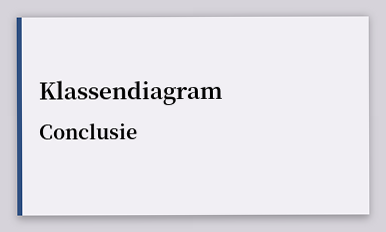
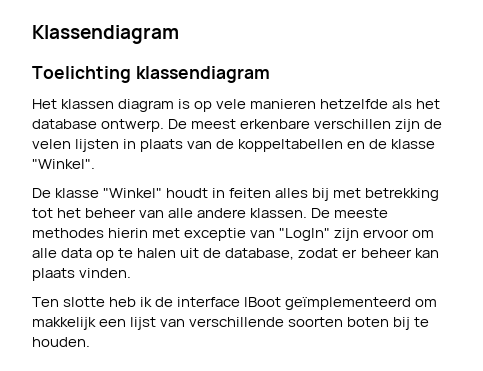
[39,123,138,140] Conclusie -> [32,66,270,83] [32,99,441,112] [32,119,443,132] [32,139,436,152] [32,159,95,169] [32,188,440,201] [32,208,389,218] [32,228,435,241] [32,248,439,261] [32,268,132,281] [32,297,438,310] [32,317,430,330] [32,337,90,347] Toelichting klassendiagram // Het klassen diagram is op vele manieren hetzelfde als het database ontwerp. De meest erkenbare verschillen zijn de velen lijsten in plaats van de koppeltabellen en de klasse "Winkel". // De klasse "Winkel" houdt in feiten alles bij met betrekking tot het beheer van alle andere klassen. De meeste methodes hierin met exceptie van "LogIn" zijn ervoor om alle data op te halen uit de database, zodat er beheer kan plaats vinden. // Ten slotte heb ik de interface IBoot geïmplementeerd om makkelijk een lijst van verschillende soorten boten bij te houden.

